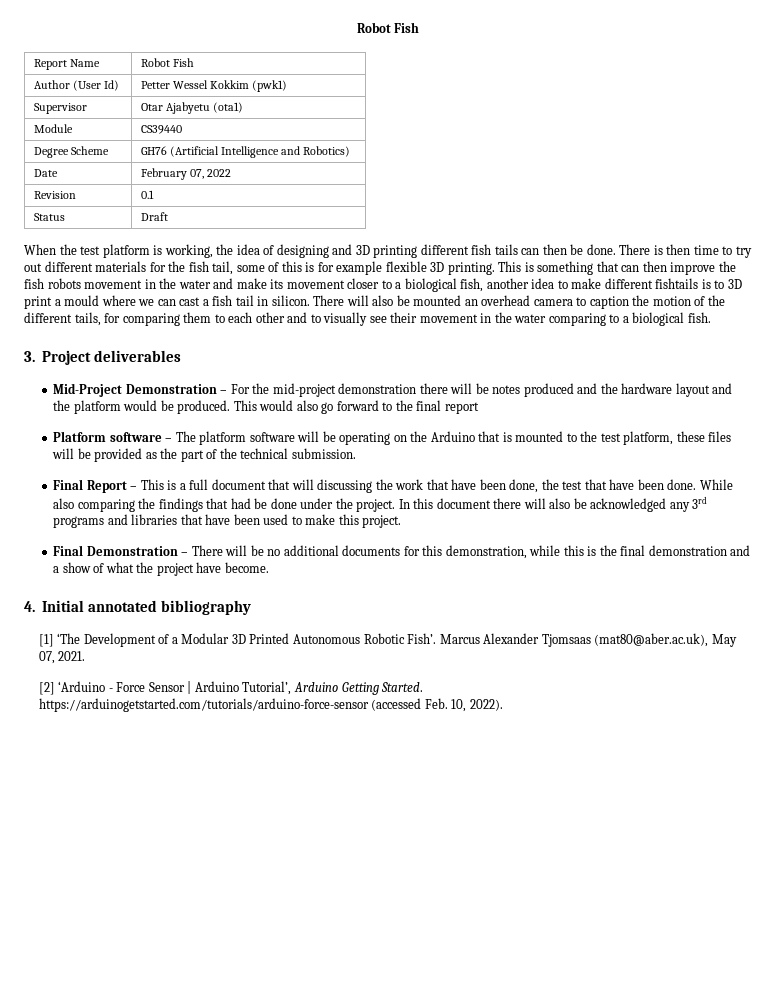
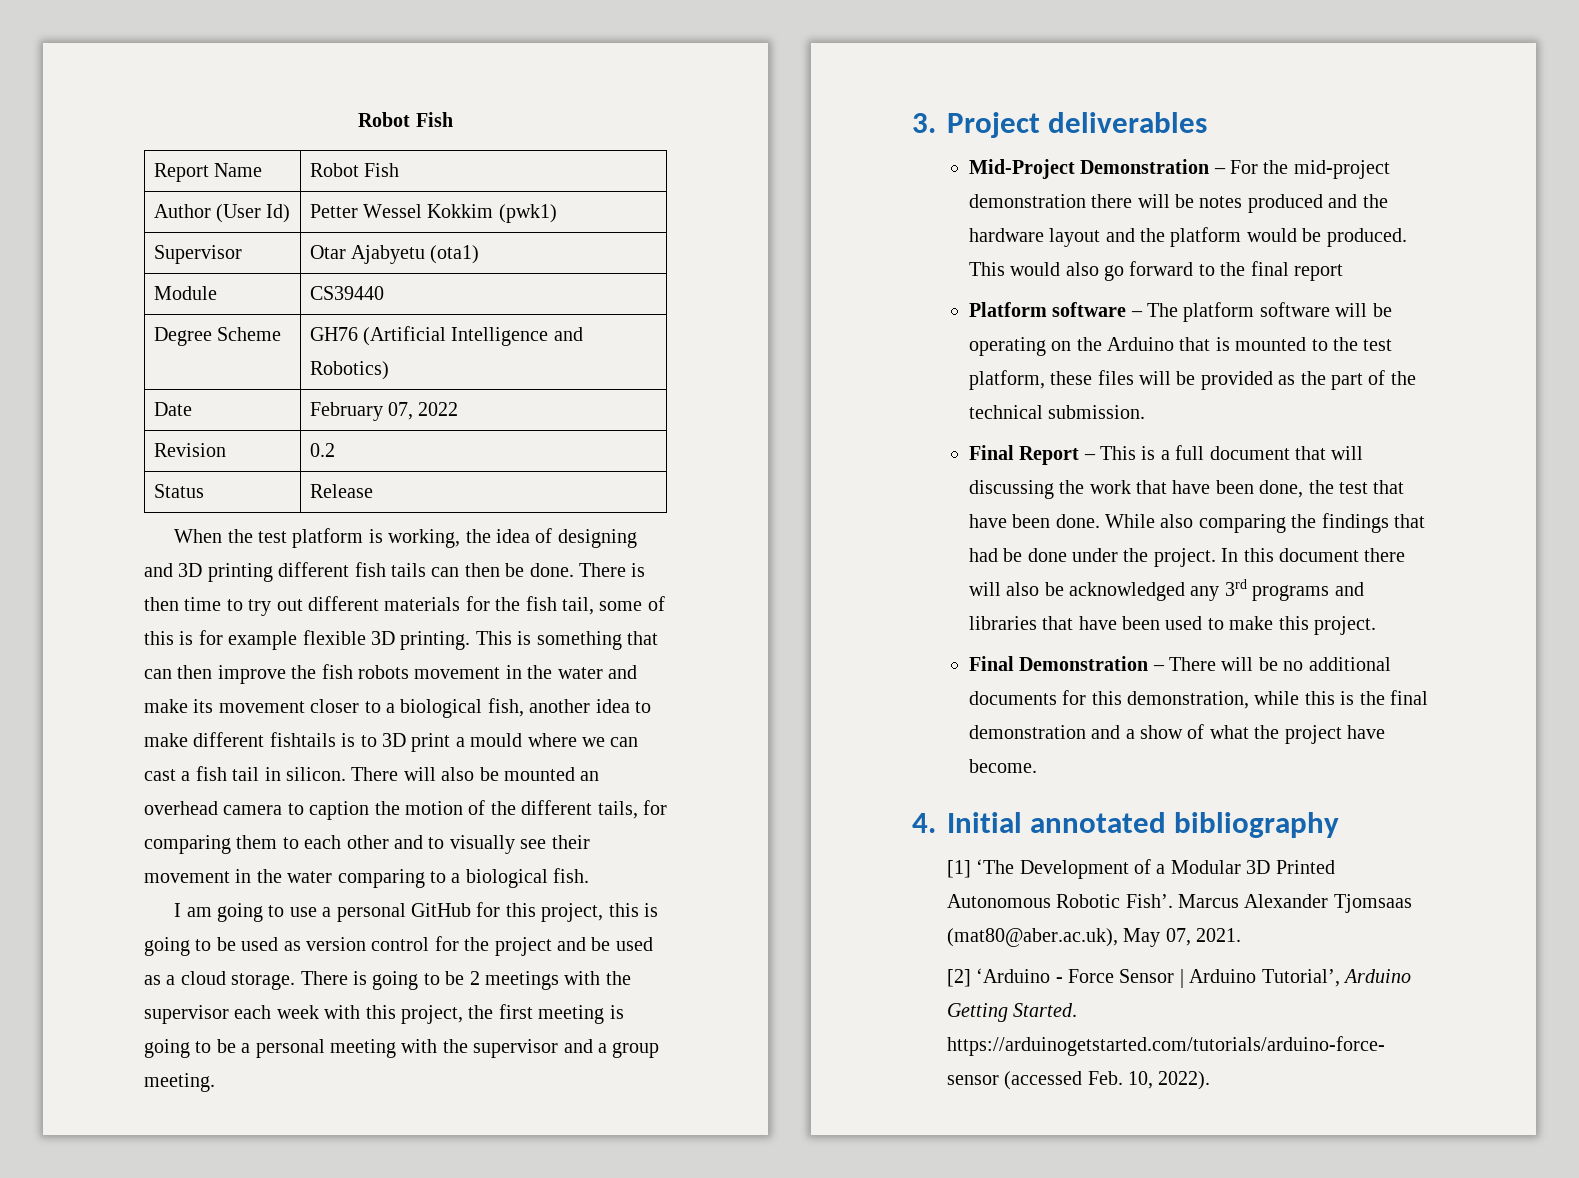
[140,190,154,199] 0.1 -> [309,443,335,457] 0.2
[140,212,168,221] Draft -> [309,484,373,498] Release
(711, 317) none -> [174,902,659,922] [144,936,653,956] [144,971,631,990] [144,1004,624,1024] [144,1039,660,1058] [144,1073,215,1092] // I am going to use a personal GitHub for this project, this is going to be used as version control for the project and be used as a cloud storage. There is going to be 2 meetings with the supervisor each week with this project, the first meeting is going to be a personal meeting with the supervisor and a group meeting.

